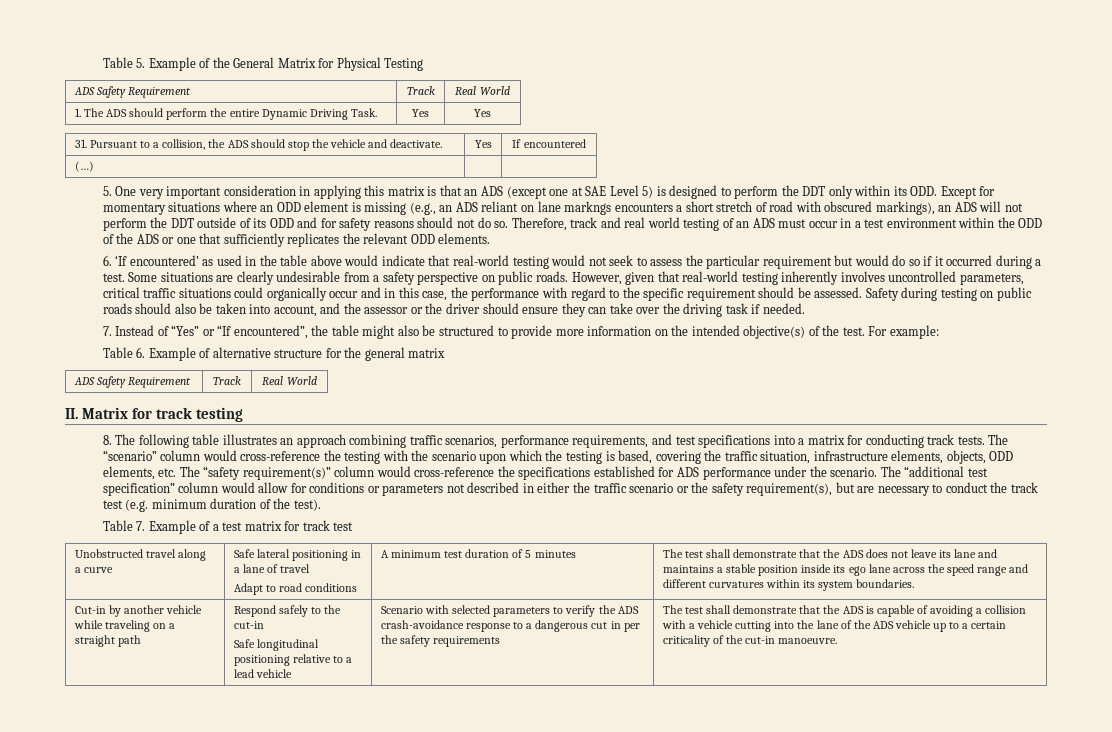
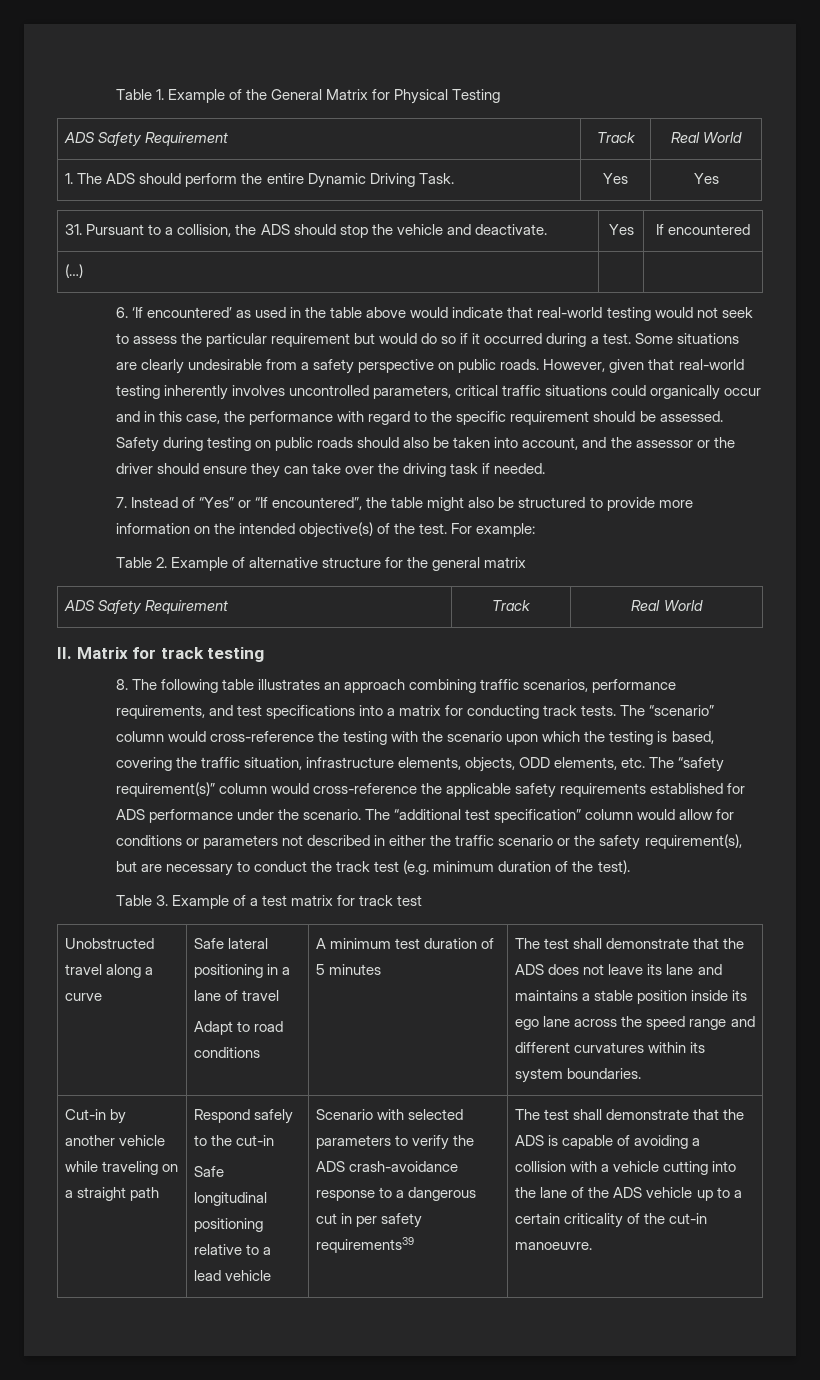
[102,57,146,68] Table 5. -> [115,89,164,100] Table 1.
[102,185,996,199] [102,201,1023,215] [102,217,1043,231] [102,233,491,247] // 5. One very important consideration in applying this matrix is that an ADS (except one at SAE Level 5) is designed to perform the DDT only within its ODD. Except for momentary situations where an ODD element is missing (e.g., an ADS reliant on lane markngs encounters a short stretch of road with obscured markings), an ADS will not perform the DDT outside of its ODD and for safety reasons should not do so. Therefore, track and real world testing of an ADS must occur in a test environment within the ODD of the ADS or one that sufficiently replicates the relevant ODD elements. -> (84, 271) none
[136,347,146,358] 6. -> [155,557,167,568] 2.
[518,467,591,480] specifications -> [446,783,647,798] applicable safety requirements
[136,521,146,531] 7. -> [155,895,168,906] 3.
[380,635,501,647] the safety requirements -> [381,1213,423,1228] [316,1237,415,1253] safety requirements39

